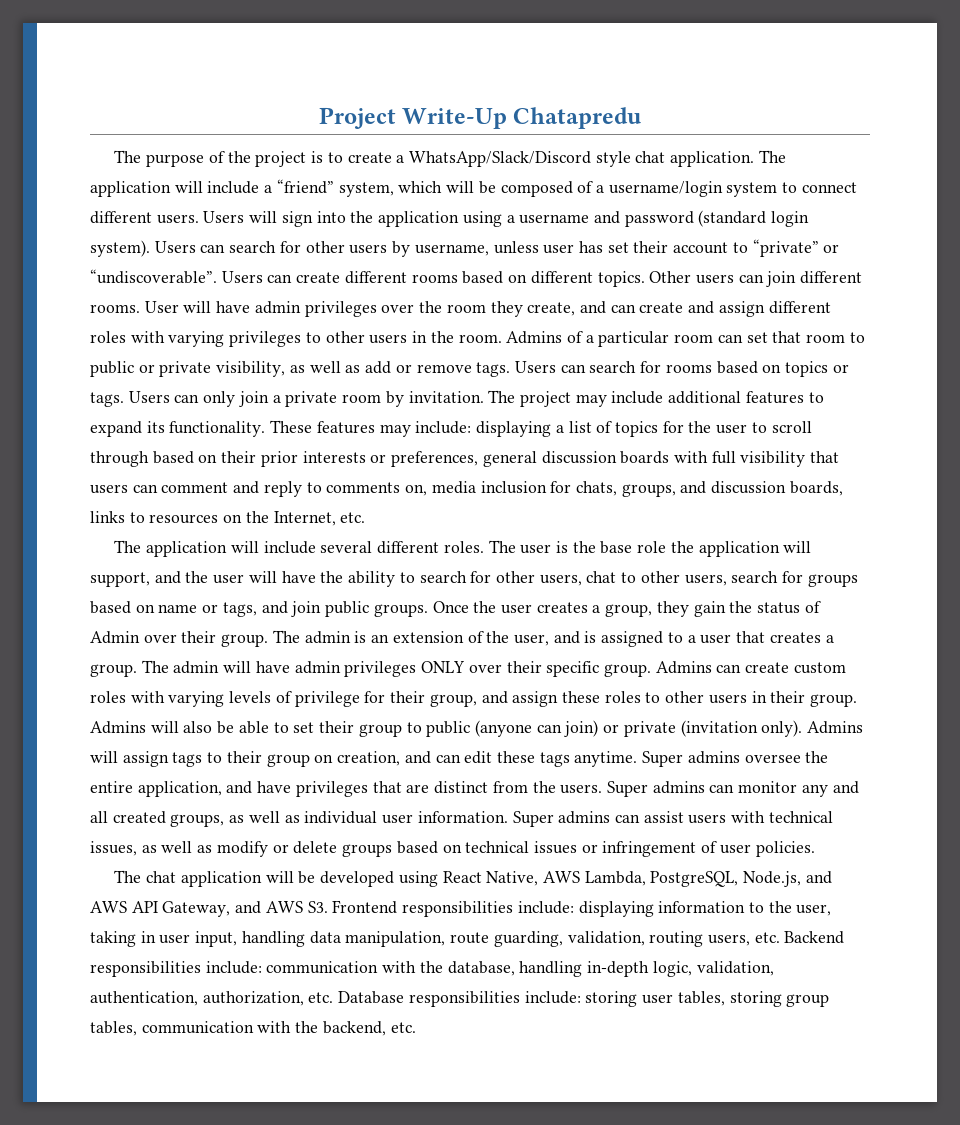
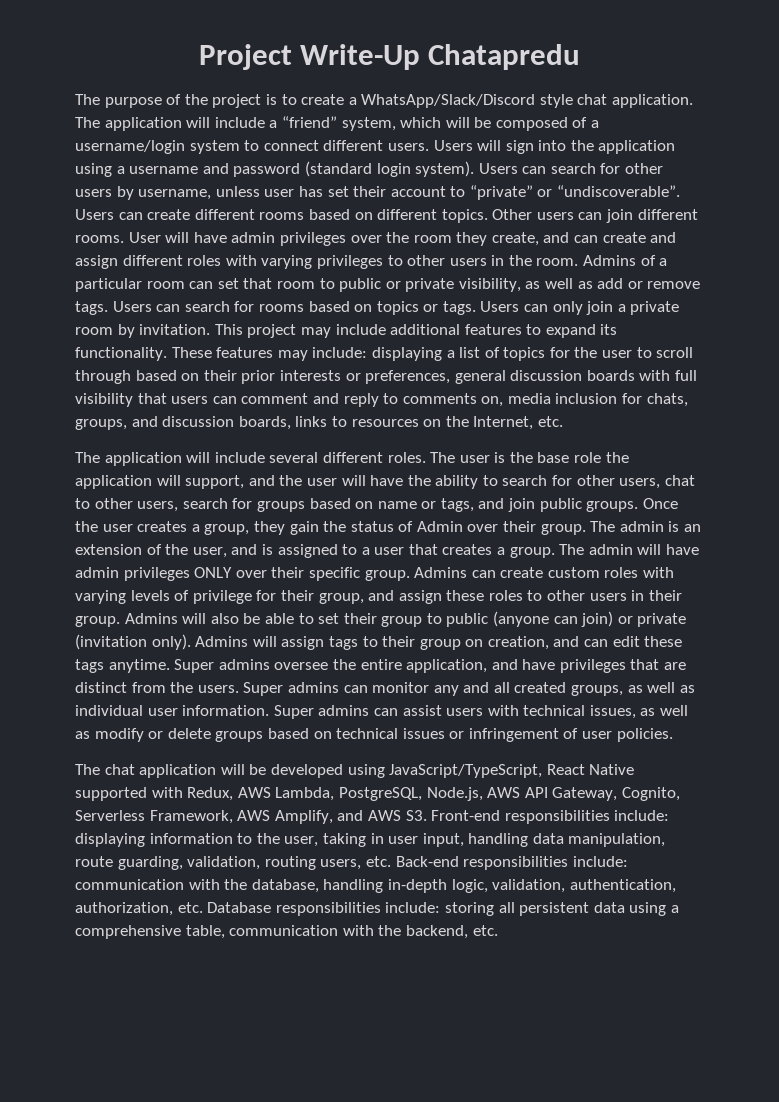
[488,390,516,403] The -> [214,324,243,335] This
[442,871,539,886] React Native, -> [389,764,635,778] [75,787,234,801] JavaScript/TypeScript, React Native supported with Redux,
[805,871,832,884] and -> (483, 794) none
(231, 909) none -> [621,787,680,801] [75,810,333,824] Cognito, Serverless Framework, AWS Amplify,
[332,900,398,914] Frontend -> [431,810,501,821] Front-end
[784,931,845,944] Backend -> [395,856,459,867] Back-end
[642,991,830,1007] [90,1021,137,1036] user tables, storing group tables, -> [498,902,679,916] [75,925,225,939] all persistent data using a comprehensive table,

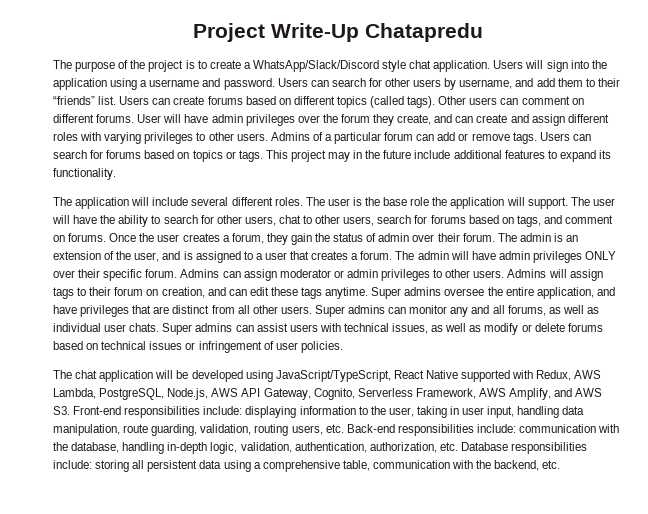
[75,116,600,131] [75,140,429,154] The application will include a “friend” system, which will be composed of a username/login system to connect different users. -> (491, 66) none
[233,161,475,177] password (standard login system). -> [223,78,275,90] password.
[215,185,681,200] unless user has set their account to “private” or “undiscoverable”. -> [515,78,620,87] [53,96,117,105] and add them to their “friends” list.
[194,209,305,220] different rooms -> [207,96,243,105] forums
[441,209,698,223] [75,235,124,243] topics. Other users can join different rooms. -> [336,96,584,108] [53,114,135,123] topics (called tags). Other users can comment on different forums.
[413,235,452,243] room -> [340,114,370,123] forum
[449,255,668,266] [75,278,593,292] users in the room. Admins of a particular room can set that room to public or private visibility, as well as -> [236,132,435,144] users. Admins of a particular forum can
[258,304,304,312] rooms -> [106,150,142,159] forums
[480,301,680,315] [75,324,331,338] Users can only join a private room by invitation. This project may -> [265,150,412,162] This project may in the future
[171,347,694,361] [75,370,698,384] [75,393,688,407] [75,416,563,430] These features may include: displaying a list of topics for the user to scroll through based on their prior interests or preferences, general discussion boards with full visibility that users can comment and reply to comments on, media inclusion for chats, groups, and discussion boards, links to resources on the Internet, etc. -> (116, 174) none
[185,475,303,489] support, and the -> [527,197,590,209] support. The
[256,498,639,512] groups based on name or tags, and join public groups. -> [430,215,614,227] [53,233,107,242] forums based on tags, and comment on forums.
[204,524,250,535] group, -> [231,233,264,244] forum,
[416,521,586,535] Admin over their group. -> [378,233,495,242] admin over their forum.
[509,547,555,558] group. -> [360,251,393,260] forum.
[364,570,410,581] group. -> [145,269,178,278] forum.
[500,567,675,578] [75,590,682,604] [75,611,687,627] [75,634,191,650] create custom roles with varying levels of privilege for their group, and assign these roles to other users in their group. Admins will also be able to set their group to public (anyone can join) or private (invitation only). -> [243,269,505,281] assign moderator or admin privileges to other users.
[419,639,461,650] group -> [114,287,144,296] forum
[170,682,194,693] the -> [237,305,278,314] all other
[514,682,624,696] created groups, -> [507,305,546,316] forums,
[182,705,270,716] information. -> [129,323,160,332] chats.
[215,731,264,742] groups -> [567,323,603,332] forums

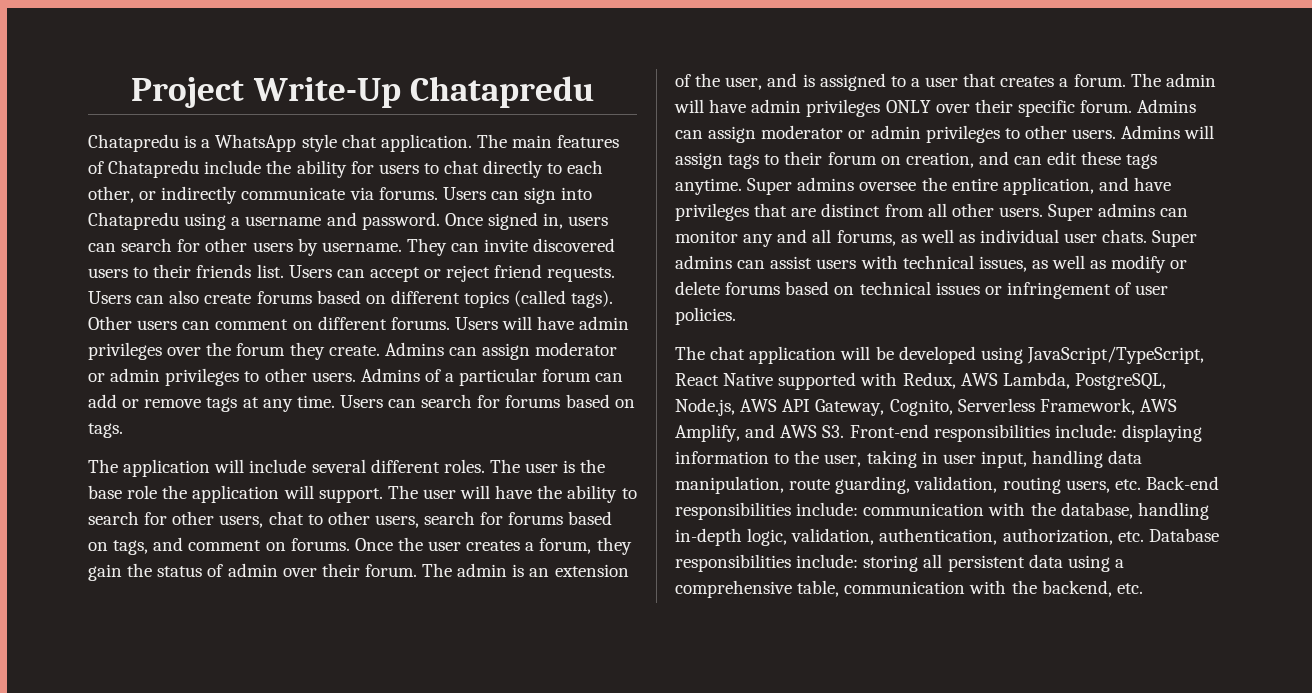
[53,60,607,72] [53,78,107,90] The purpose of the project is to create a WhatsApp/Slack/Discord style chat application. Users will sign into the application -> [88,134,620,152] [88,160,604,178] [88,186,593,204] [88,212,179,230] Chatapredu is a WhatsApp style chat application. The main features of Chatapredu include the ability for users to chat directly to each other, or indirectly communicate via forums. Users can sign into Chatapredu
[277,78,308,87] Users -> [444,212,609,230] Once signed in, users
[459,78,620,89] [53,96,95,105] username, and add them to their “friends” -> [321,238,616,256] [88,264,252,278] username. They can invite discovered users to their friends
(171, 101) none -> [369,264,616,282] [88,290,200,304] accept or reject friend requests. Users can also
[137,114,162,123] User -> [454,317,498,330] Users
[397,114,609,126] [53,132,142,144] create, and can create and assign different roles with varying -> [328,342,618,360] [88,368,161,382] create. Admins can assign moderator or admin
[512,132,537,144] tags. -> [206,395,335,412] tags at any time.
[192,150,611,162] [53,168,116,180] topics or tags. This project may in the future include additional features to expand its functionality. -> [88,423,123,438] tags.

